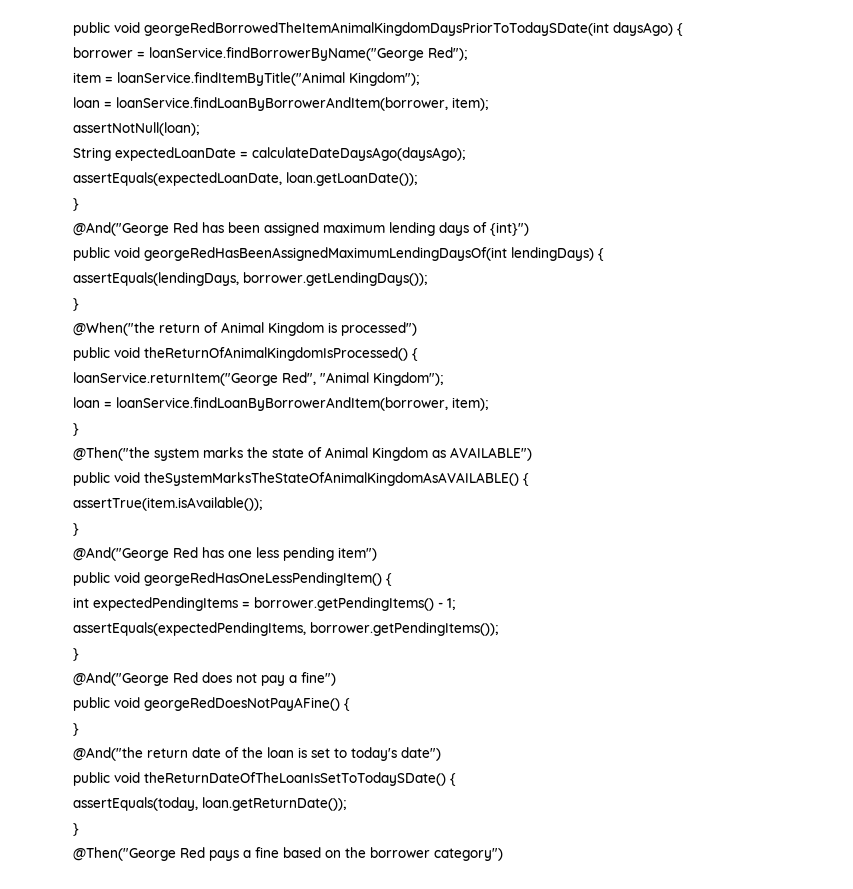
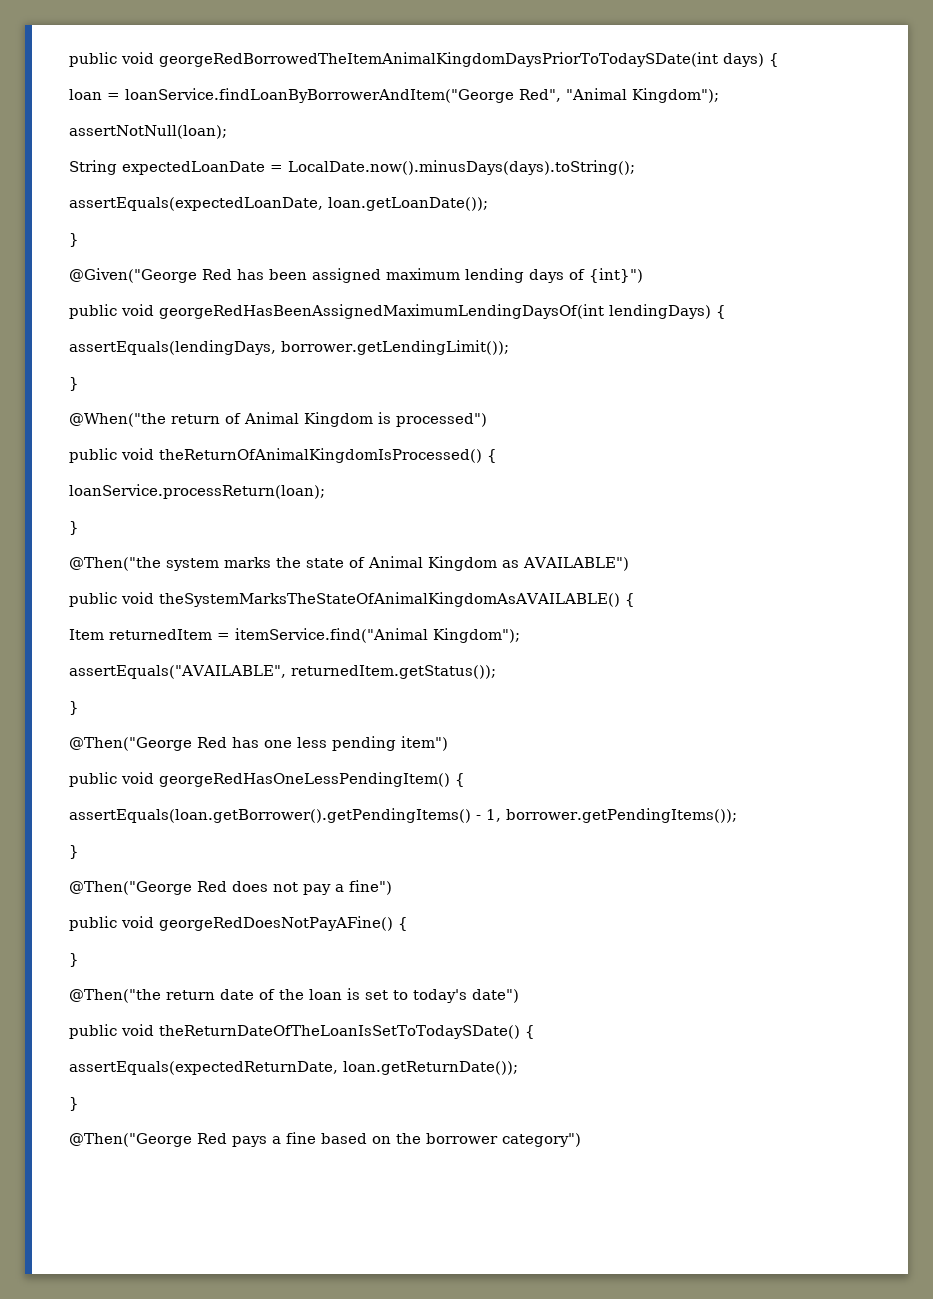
[613,22,683,36] [73,47,467,61] [73,72,419,86] [73,97,488,111] daysAgo) { // borrower = loanService.findBorrowerByName("George Red"); // item = loanService.findItemByTitle("Animal Kingdom"); // loan = loanService.findLoanByBorrowerAndItem(borrower, item); -> [722,53,779,67] [69,88,719,103] days) { // loan = loanService.findLoanByBorrowerAndItem("George Red", "Animal Kingdom");
[252,147,465,161] calculateDateDaysAgo(daysAgo); -> [288,160,635,175] LocalDate.now().minusDays(days).toString();
[73,222,169,236] @And("George -> [69,268,197,283] @Given("George
[243,272,427,286] borrower.getLendingDays()); -> [281,340,509,355] borrower.getLendingLimit());
[73,372,443,386] [73,397,488,411] loanService.returnItem("George Red", "Animal Kingdom"); // loan = loanService.findLoanByBorrowerAndItem(borrower, item); -> [69,484,325,499] loanService.processReturn(loan);
[73,497,262,511] [73,523,79,536] [73,547,169,561] assertTrue(item.isAvailable()); // } // @And("George -> [69,628,520,643] [69,665,496,679] [69,701,79,715] [69,737,192,751] Item returnedItem = itemService.find("Animal Kingdom"); // assertEquals("AVAILABLE", returnedItem.getStatus()); // } // @Then("George
[73,597,455,611] [73,622,306,636] int expectedPendingItems = borrower.getPendingItems() - 1; // assertEquals(expectedPendingItems, -> [69,808,501,823] assertEquals(loan.getBorrower().getPendingItems() - 1,
[73,672,169,686] @And("George -> [69,881,192,895] @Then("George
[73,747,143,761] @And("the -> [69,989,161,1003] @Then("the
[73,797,198,811] assertEquals(today, -> [69,1061,338,1075] assertEquals(expectedReturnDate,

